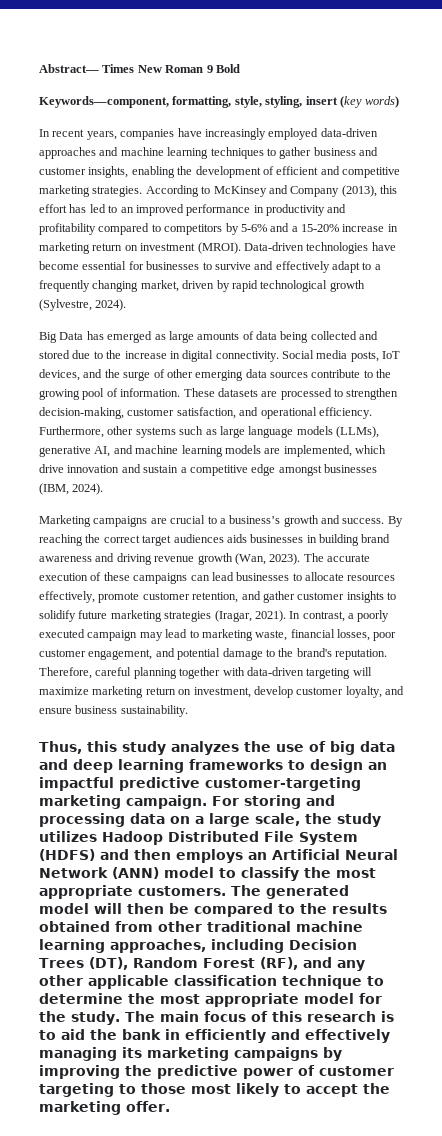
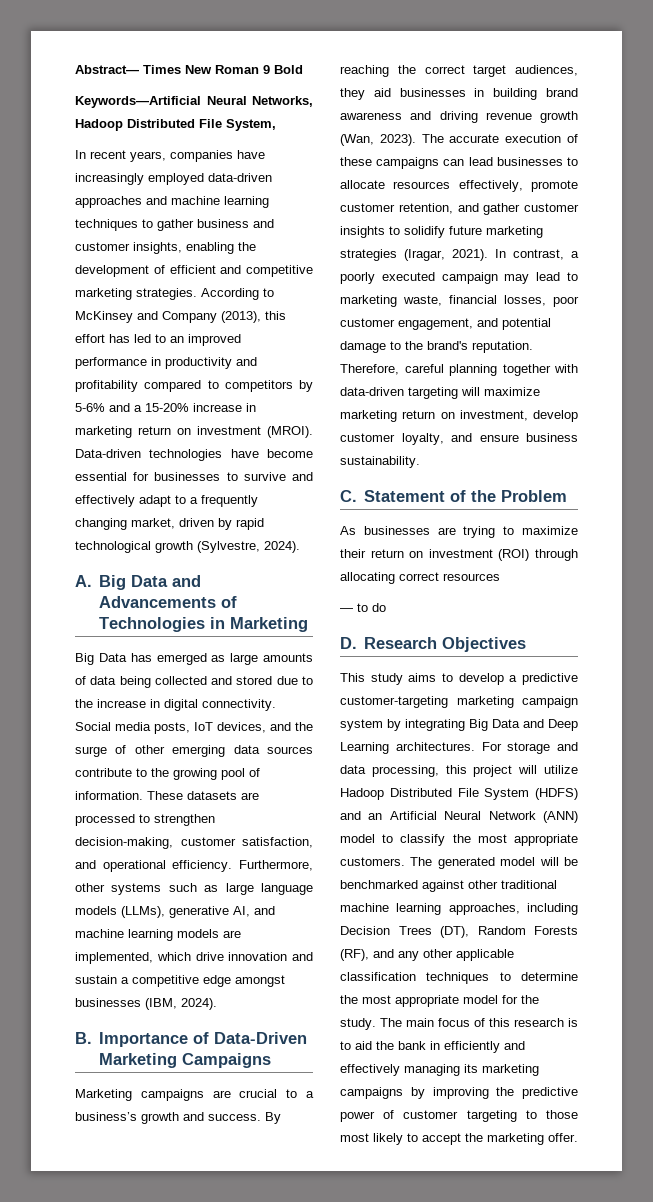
[39,96,400,108] Keywords—component, formatting, style, styling, insert (key words) -> [75,96,313,108] [75,119,276,131] Keywords—Artificial Neural Networks, Hadoop Distributed File System,
(127, 305) none -> [75,575,201,590] [98,596,237,608] [98,617,308,632] // A. Big Data and Advancements of Technologies in Marketing
(104, 489) none -> [75,1032,307,1047] [98,1053,271,1068] // B. Importance of Data-Driven Marketing Campaigns
[173,534,247,543] audiences aids -> [515,65,578,76] [340,88,391,100] audiences, they aid
[39,741,395,755] [39,759,387,773] [39,777,361,791] [39,795,335,809] [39,813,381,827] [39,831,97,842] Thus, this study analyzes the use of big data and deep learning frameworks to design an impactful predictive customer-targeting marketing campaign. For storing and processing data on a large scale, the study utilizes -> [340,490,567,502] [340,526,578,538] [340,549,578,561] [340,572,500,584] [340,603,386,612] [340,637,526,652] [340,673,578,685] [340,696,578,708] [340,719,578,731] [340,742,578,754] [340,765,578,777] C. Statement of the Problem // As businesses are trying to maximize their return on investment (ROI) through allocating correct resources // — to do // D. Research Objectives // This study aims to develop a predictive customer-targeting marketing campaign system by integrating Big Data and Deep Learning architectures. For storage and data processing, this project will utilize
[134,849,243,863] then employs -> (361, 815) none
[127,903,387,917] [39,921,153,932] then be compared to the results obtained from -> [564,857,578,866] [340,880,464,892] be benchmarked against
[202,958,255,968] Forest -> [534,926,578,935] Forests
[282,975,362,989] technique -> [426,972,490,984] techniques

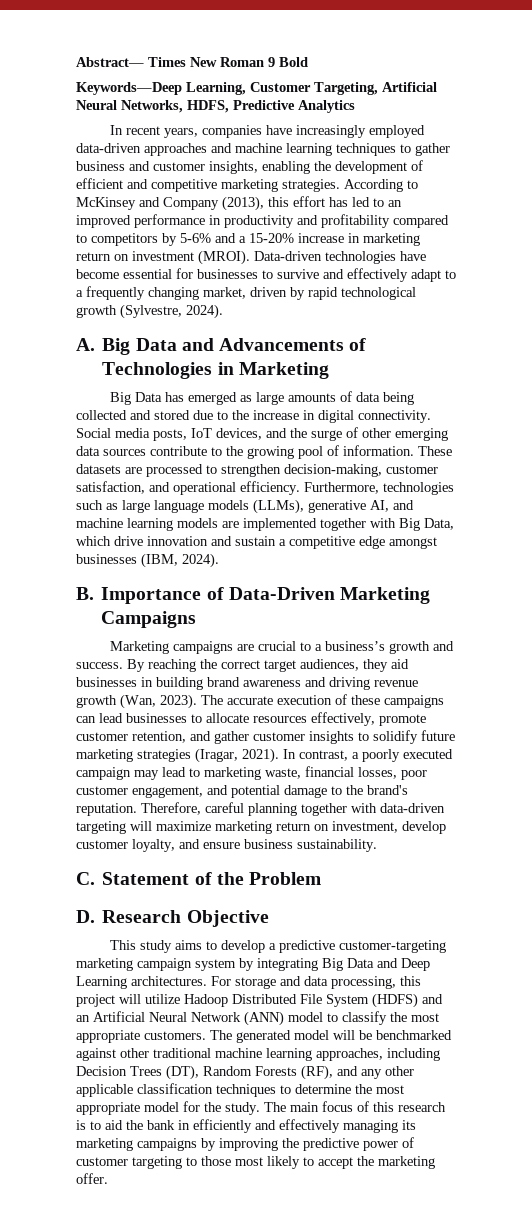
[75,96,313,108] [75,119,276,131] Keywords—Artificial Neural Networks, Hadoop Distributed File System, -> [76,82,437,95] [76,100,355,113] Keywords—Deep Learning, Customer Targeting, Artificial Neural Networks, HDFS, Predictive Analytics
[75,883,162,895] other systems -> [383,482,454,495] technologies
[75,952,153,964] implemented, -> [243,518,454,531] implemented together with Big Data,
[340,526,578,538] [340,549,578,561] [340,572,500,584] [340,603,386,612] // As businesses are trying to maximize their return on investment (ROI) through allocating correct resources // — to do -> (322, 878) none
[441,637,526,652] Objectives -> [186,910,269,927] Objective

